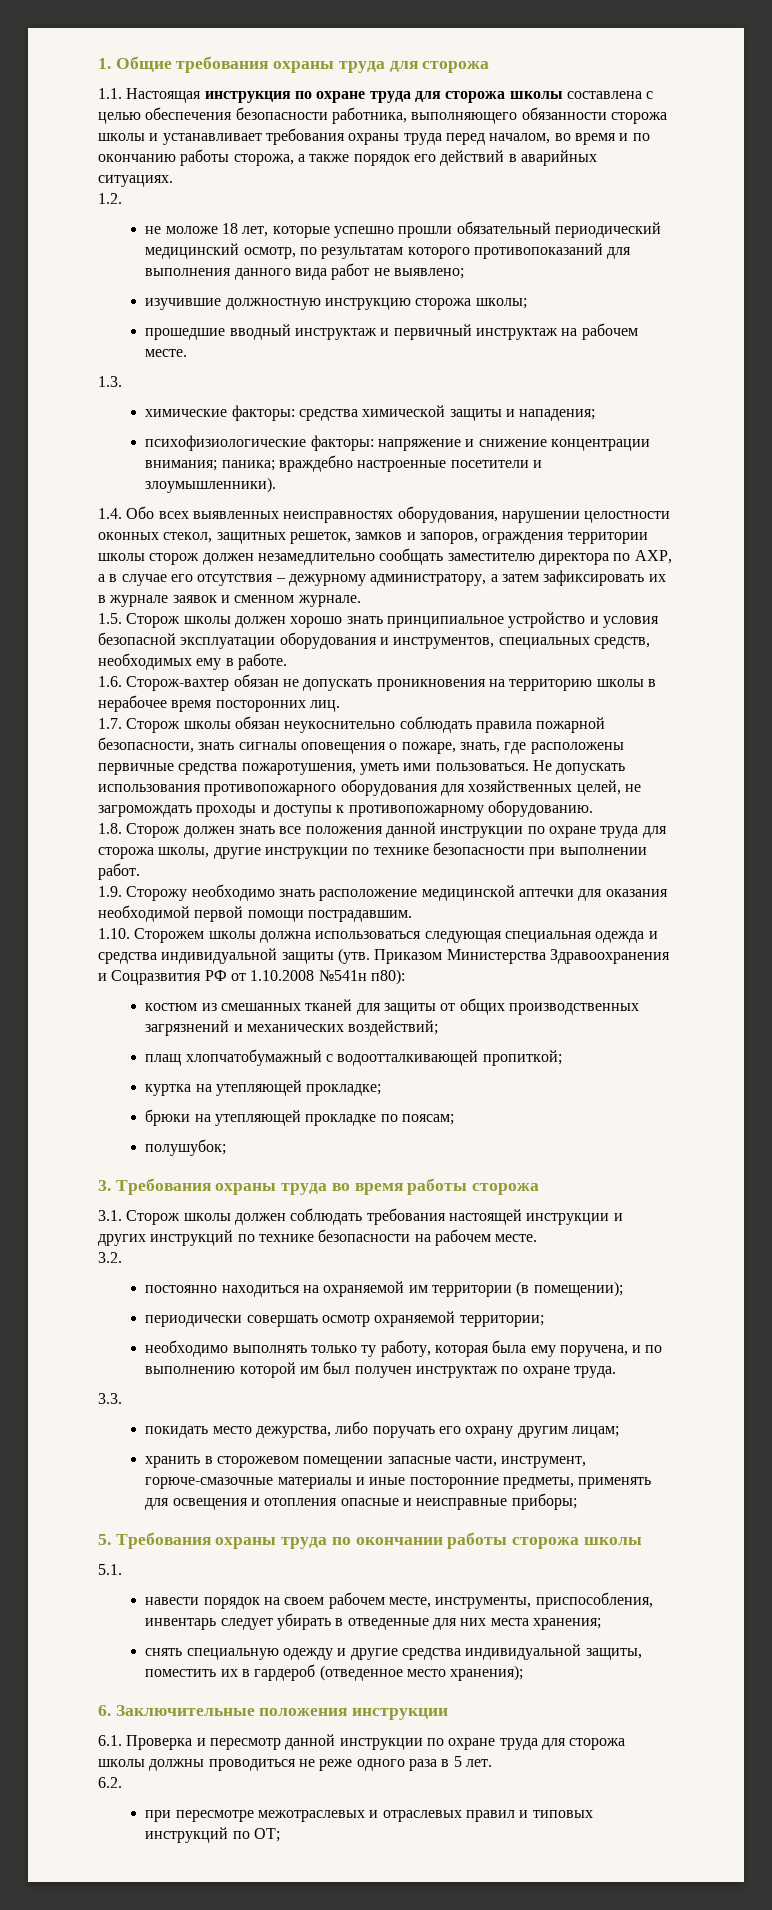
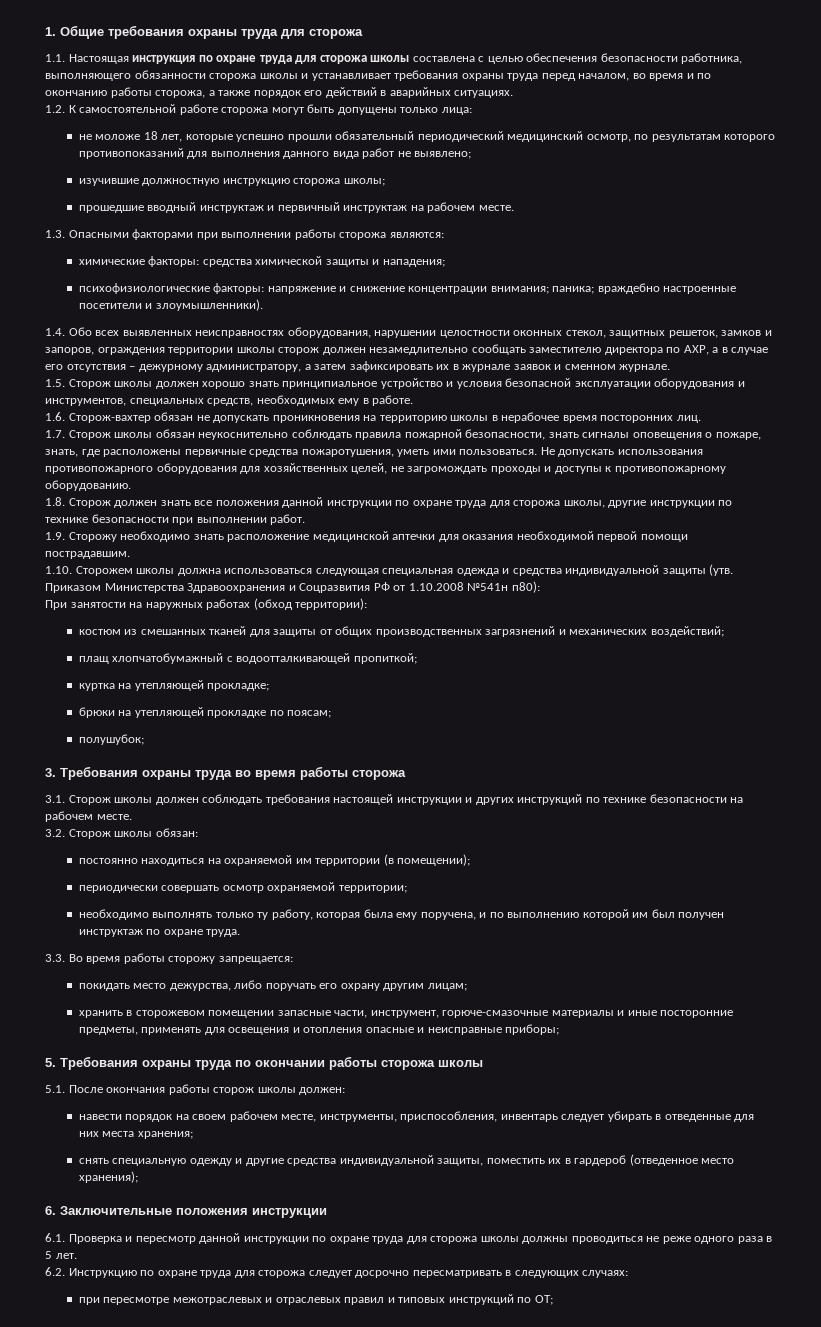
(122, 198) none -> [68,104,472,115] К самостоятельной работе сторожа могут быть допущены только лица:
(122, 381) none -> [68,229,444,240] Опасными факторами при выполнении работы сторожа являются:
(405, 977) none -> [45,598,368,610] // При занятости на наружных работах (обход территории):
(122, 1257) none -> [68,828,198,839] Сторож школы обязан:
(122, 1398) none -> [68,953,293,964] Во время работы сторожу запрещается:
(122, 1569) none -> [68,1084,346,1095] После окончания работы сторож школы должен:
(122, 1782) none -> [68,1268,629,1278] Инструкцию по охране труда для сторожа следует досрочно пересматривать в следующих случаях:

